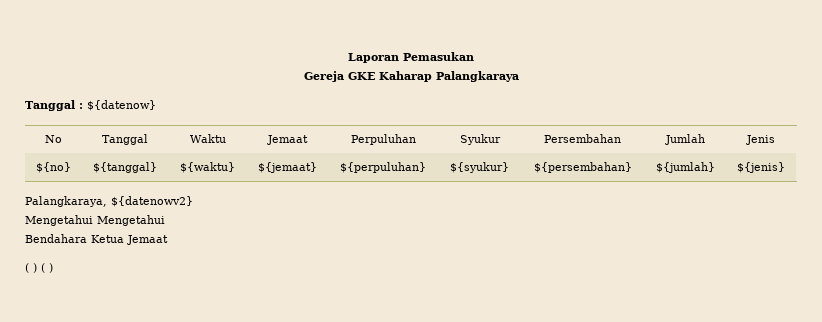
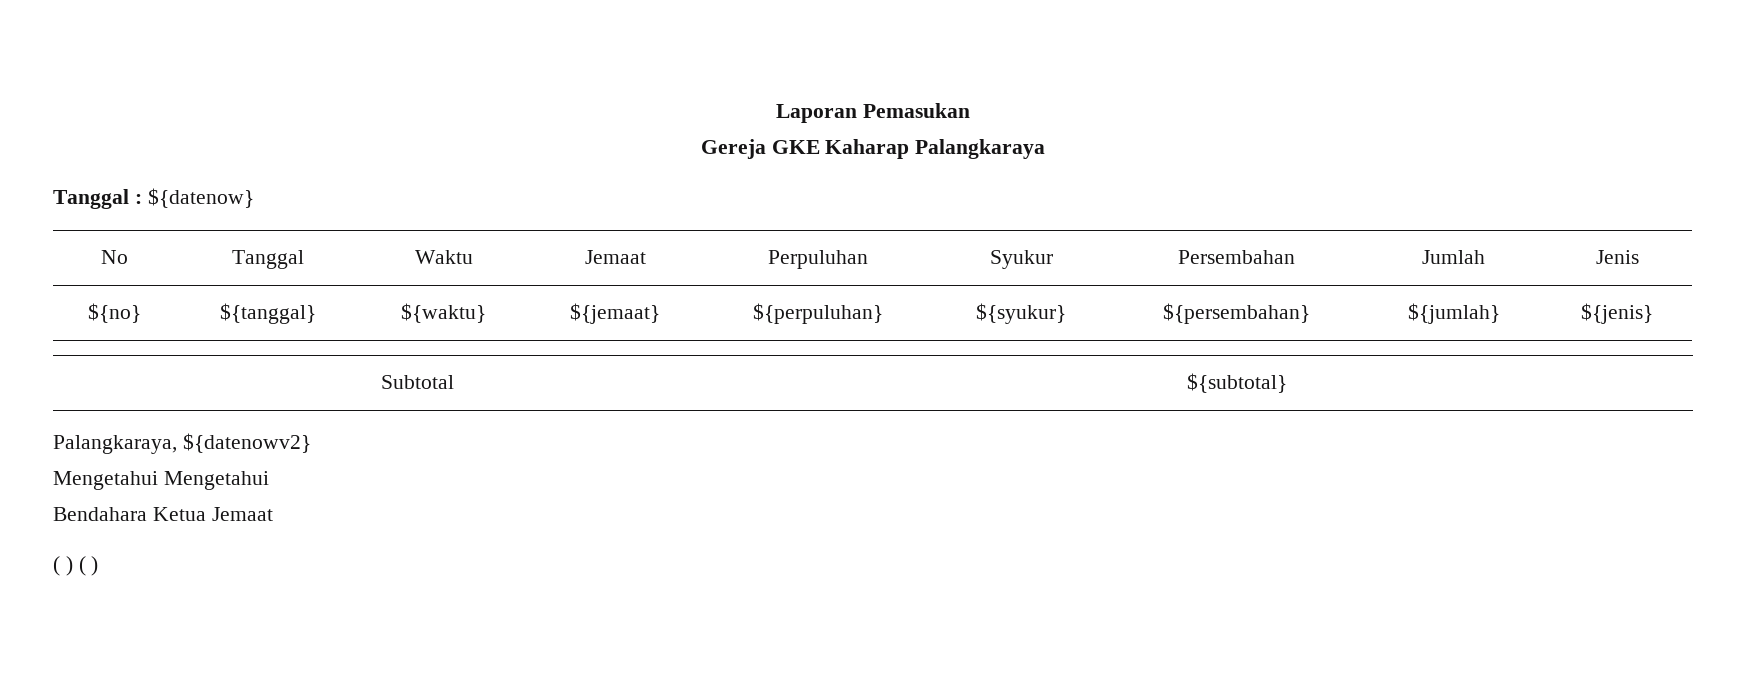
(785, 167) none -> [380,375,454,389] [1186,373,1287,393] // Subtotal | ${subtotal}

